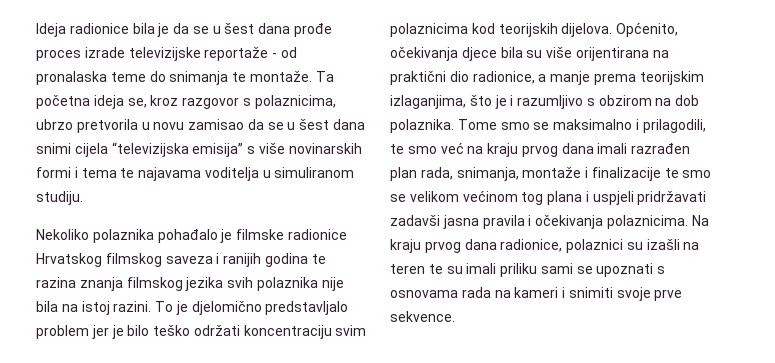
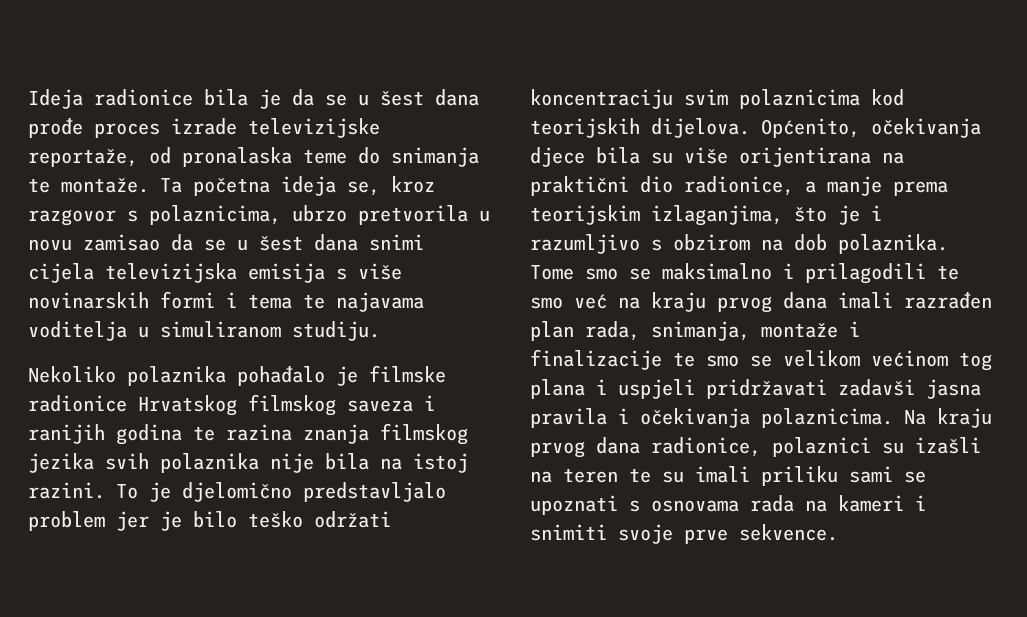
[204,47,278,61] reportaže - -> [28,149,138,167] reportaže,
[111,142,244,157] “televizijska emisija” -> [105,263,325,283] televizijska emisija
[642,119,706,133] prilagodili, -> [805,263,926,284] prilagodili

